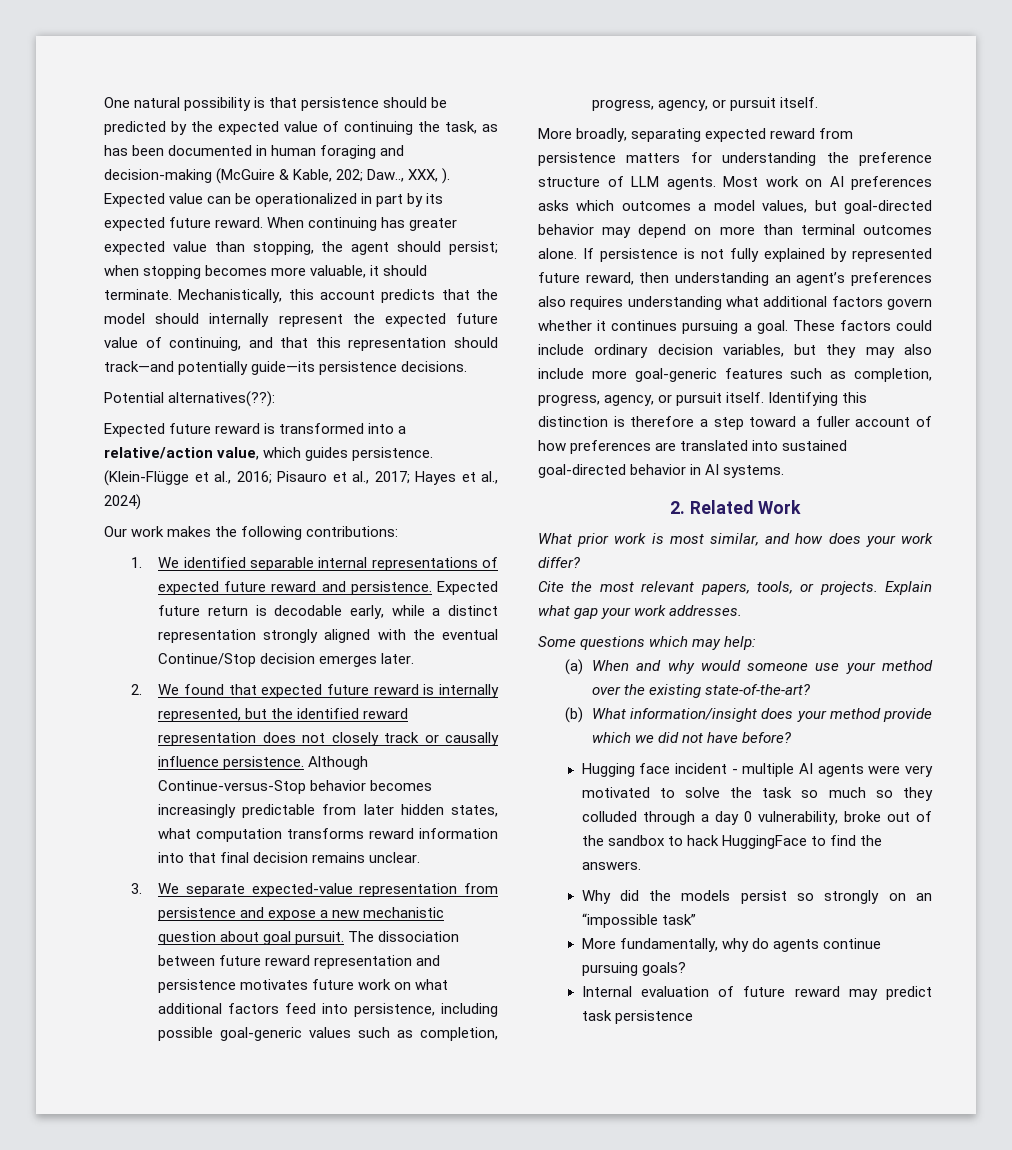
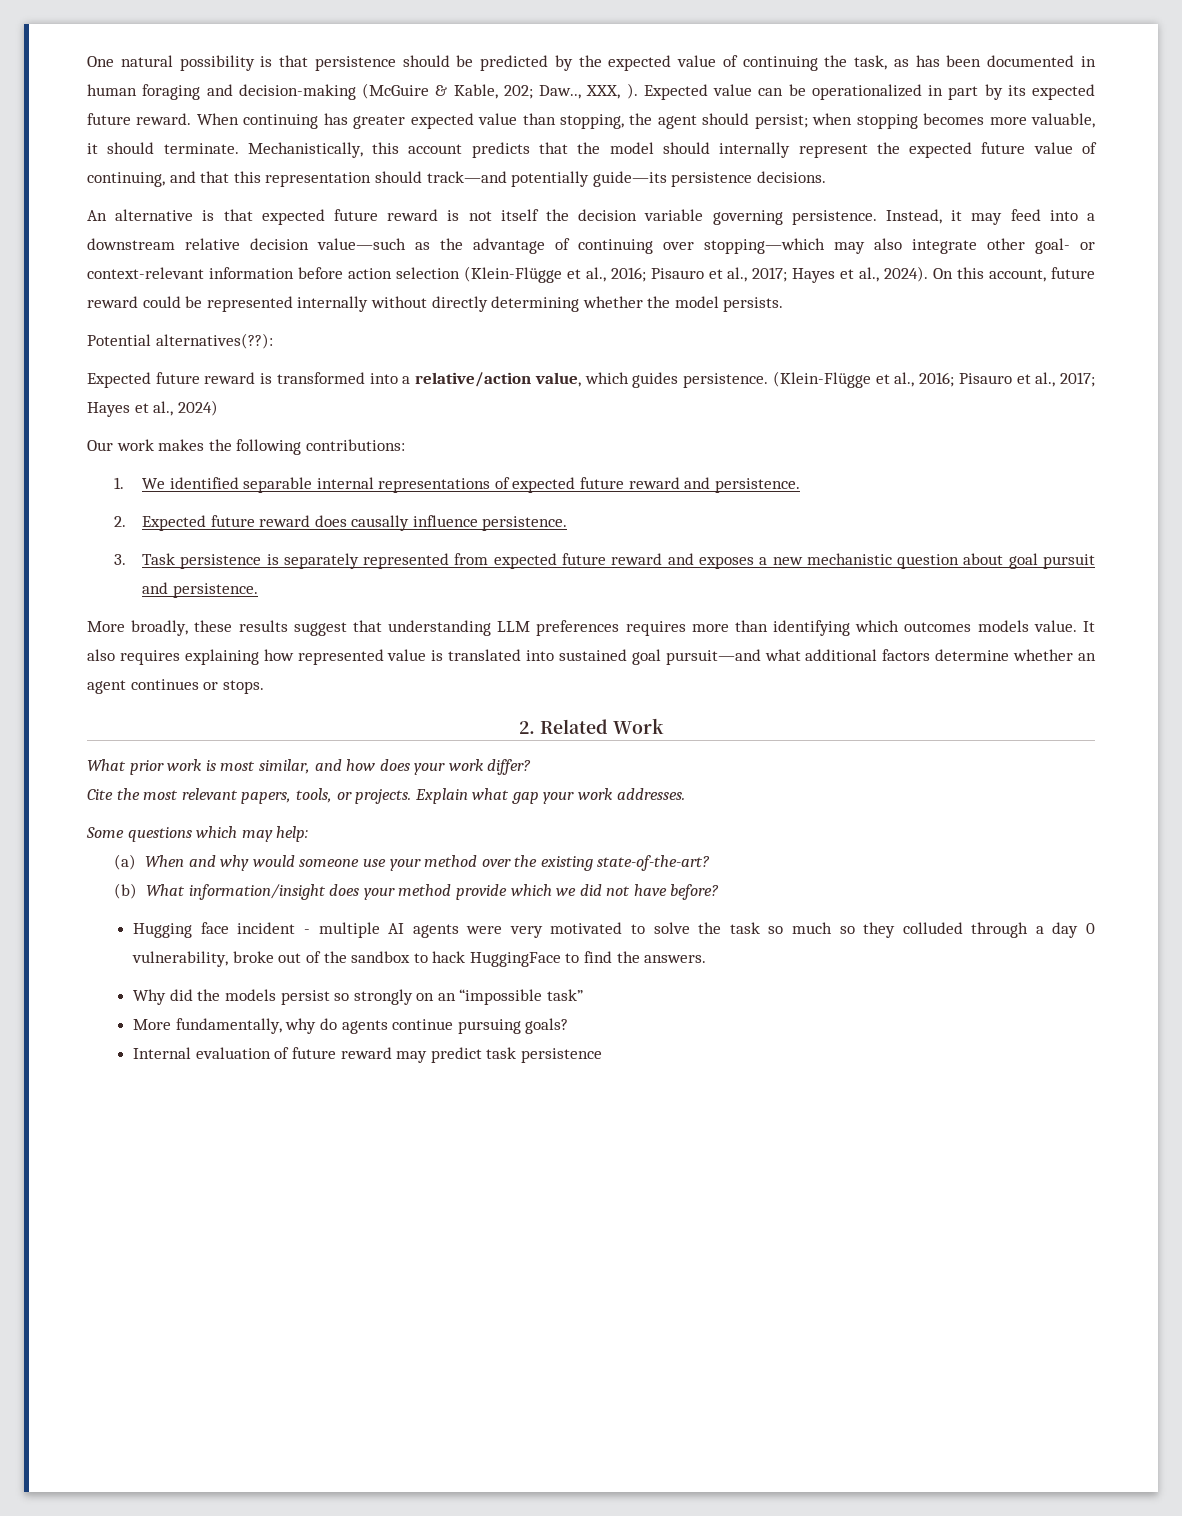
(468, 366) none -> [87,209,1096,225] [87,238,1095,254] [87,266,1096,283] [87,296,784,312] // An alternative is that expected future reward is not itself the decision variable governing persistence. Instead, it may feed into a downstream relative decision value—such as the advantage of continuing over stopping—which may also integrate other goal- or context-relevant information before action selection (Klein-Flügge et al., 2016; Pisauro et al., 2017; Hayes et al., 2024). On this account, future reward could be represented internally without directly determining whether the model persists.
[437,581,498,595] [158,605,499,619] [158,629,498,643] [158,653,415,667] [131,684,500,698] [158,708,409,722] [158,732,499,746] [158,756,369,770] [158,780,433,794] [158,804,498,818] [158,828,498,842] [158,852,421,863] [131,883,498,897] [158,907,317,921] Expected future return is decodable early, while a distinct representation strongly aligned with the eventual Continue/Stop decision emerges later. // 2. We found that expected future reward is internally represented, but the identified reward representation does not closely track or causally influence persistence. Although Continue-versus-Stop behavior becomes increasingly predictable from later hidden states, what computation transforms reward information into that final decision remains unclear. // 3. We separate expected-value representation from persistence and expose -> [114,515,568,531] [114,553,754,569] // 2. Expected future reward does causally influence persistence. // 3. Task persistence is separately represented from expected future reward and exposes
[295,931,460,945] [158,955,441,969] [158,979,449,993] [158,1003,498,1017] [158,1027,498,1041] [592,97,819,111] [538,128,854,142] [538,152,932,166] [538,176,932,190] [538,200,933,214] [538,224,932,238] [538,248,932,262] [538,272,932,286] [538,296,932,310] [538,320,932,334] [538,344,932,358] [538,368,932,382] [538,392,868,406] [538,416,932,430] [538,440,848,454] [538,464,785,478] pursuit. The dissociation between future reward representation and persistence motivates future work on what additional factors feed into persistence, including possible goal-generic values such as completion, progress, agency, or pursuit itself. // More broadly, separating expected reward from persistence matters for understanding the preference structure of LLM agents. Most work on AI preferences asks which outcomes a model values, but goal-directed behavior may depend on more than terminal outcomes alone. If persistence is not fully explained by represented future reward, then understanding an agent’s preferences also requires understanding what additional factors govern whether it continues pursuing a goal. These factors could include ordinary decision variables, but they may also include more goal-generic features such as completion, progress, agency, or pursuit itself. Identifying this distinction is therefore a step toward a fuller account of how preferences are translated into sustained goal-directed behavior in AI systems. -> [1043,554,1095,569] [141,582,258,598] [87,620,1095,636] [87,649,1096,665] [87,679,264,694] pursuit and persistence. // More broadly, these results suggest that understanding LLM preferences requires more than identifying which outcomes models value. It also requires explaining how represented value is translated into sustained goal pursuit—and what additional factors determine whether an agent continues or stops.

